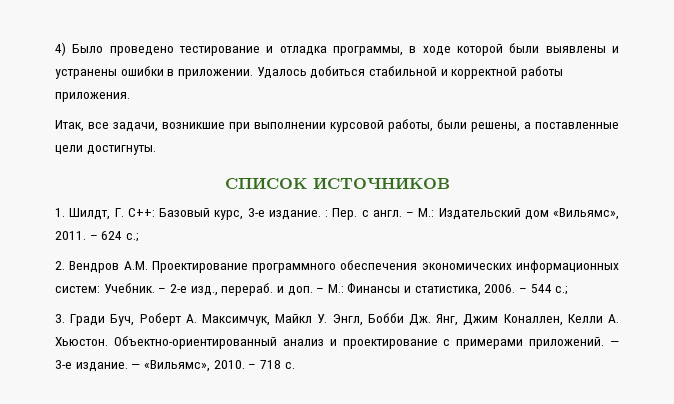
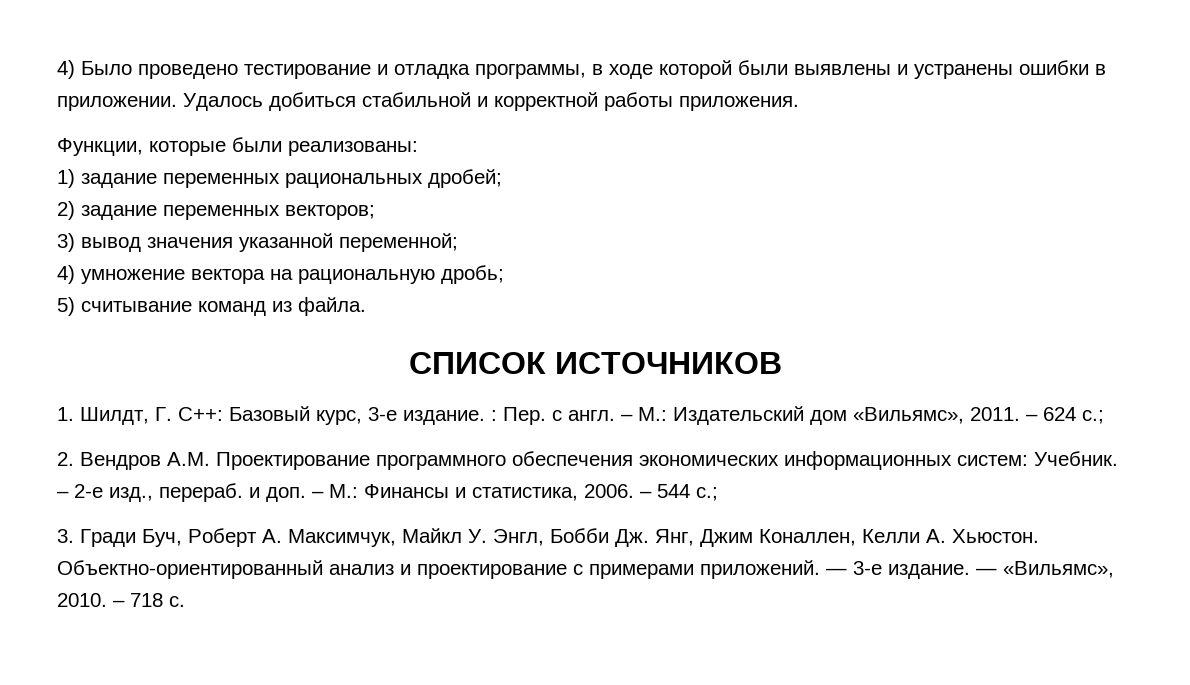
[55,119,619,132] [55,145,156,155] Итак, все задачи, возникшие при выполнении курсовой работы, были решены, а поставленные цели достигнуты. -> [57,137,418,156] [57,169,502,188] [57,201,375,220] [57,233,458,252] [57,265,504,284] [57,297,366,316] Функции, которые были реализованы: // 1) задание переменных рациональных дробей; // 2) задание переменных векторов; // 3) вывод значения указанной переменной; // 4) умножение вектора на рациональную дробь; // 5) считывание команд из файла.

